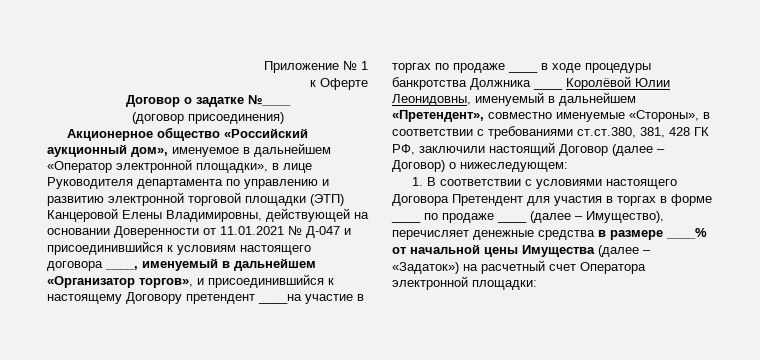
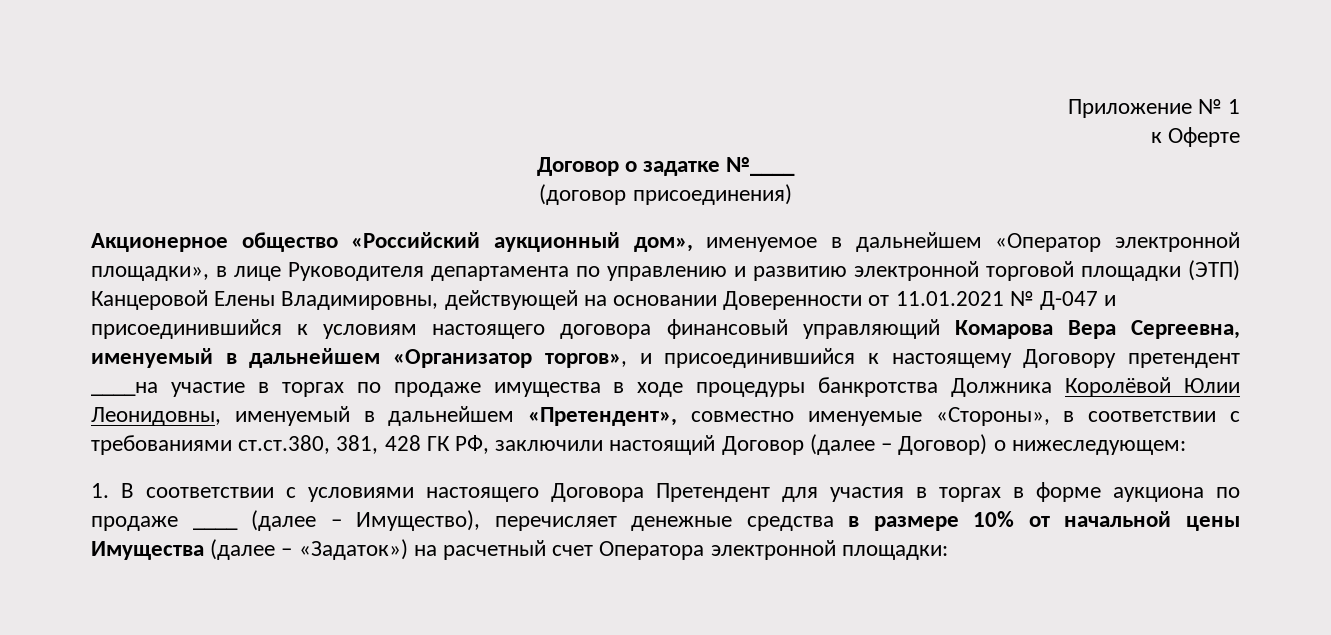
[105,266,138,270] ____, -> [666,319,1240,339] финансовый управляющий Комарова Вера Сергеевна,
[508,70,538,73] ____ -> [493,382,601,397] имущества
[533,87,563,90] ____ -> (1053, 387) none
[391,220,421,223] ____ -> [1113,487,1204,502] аукциона
[666,228,707,239] ____% -> [973,511,1015,527] 10%

